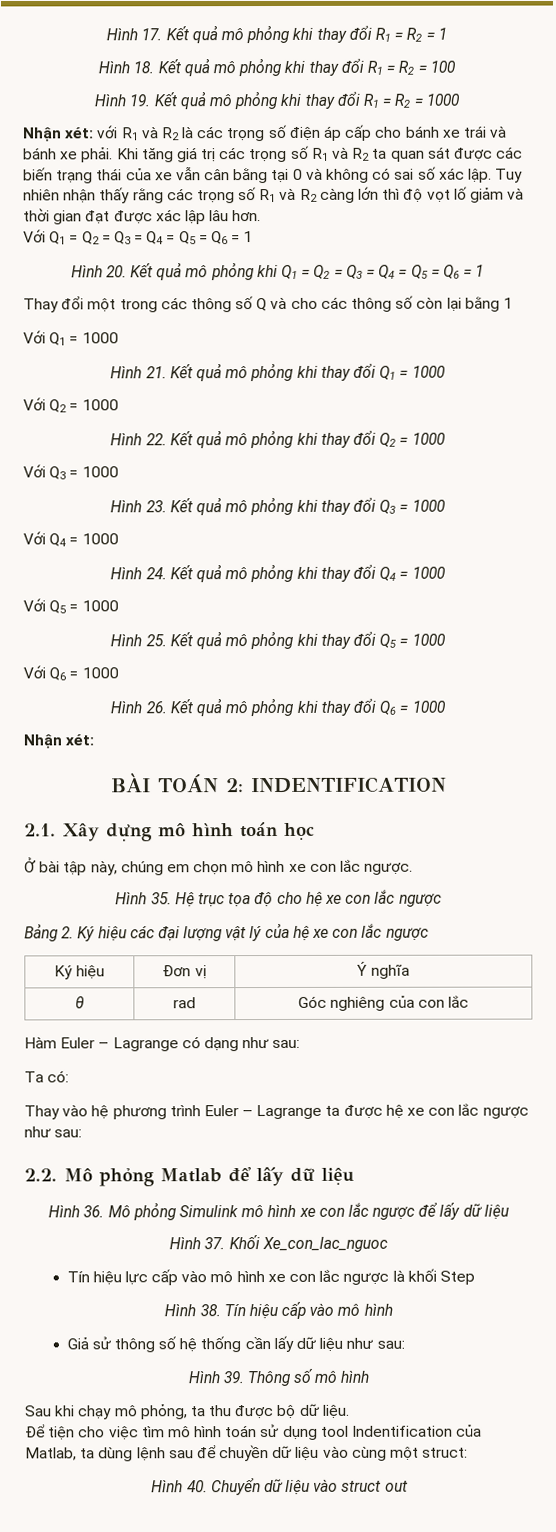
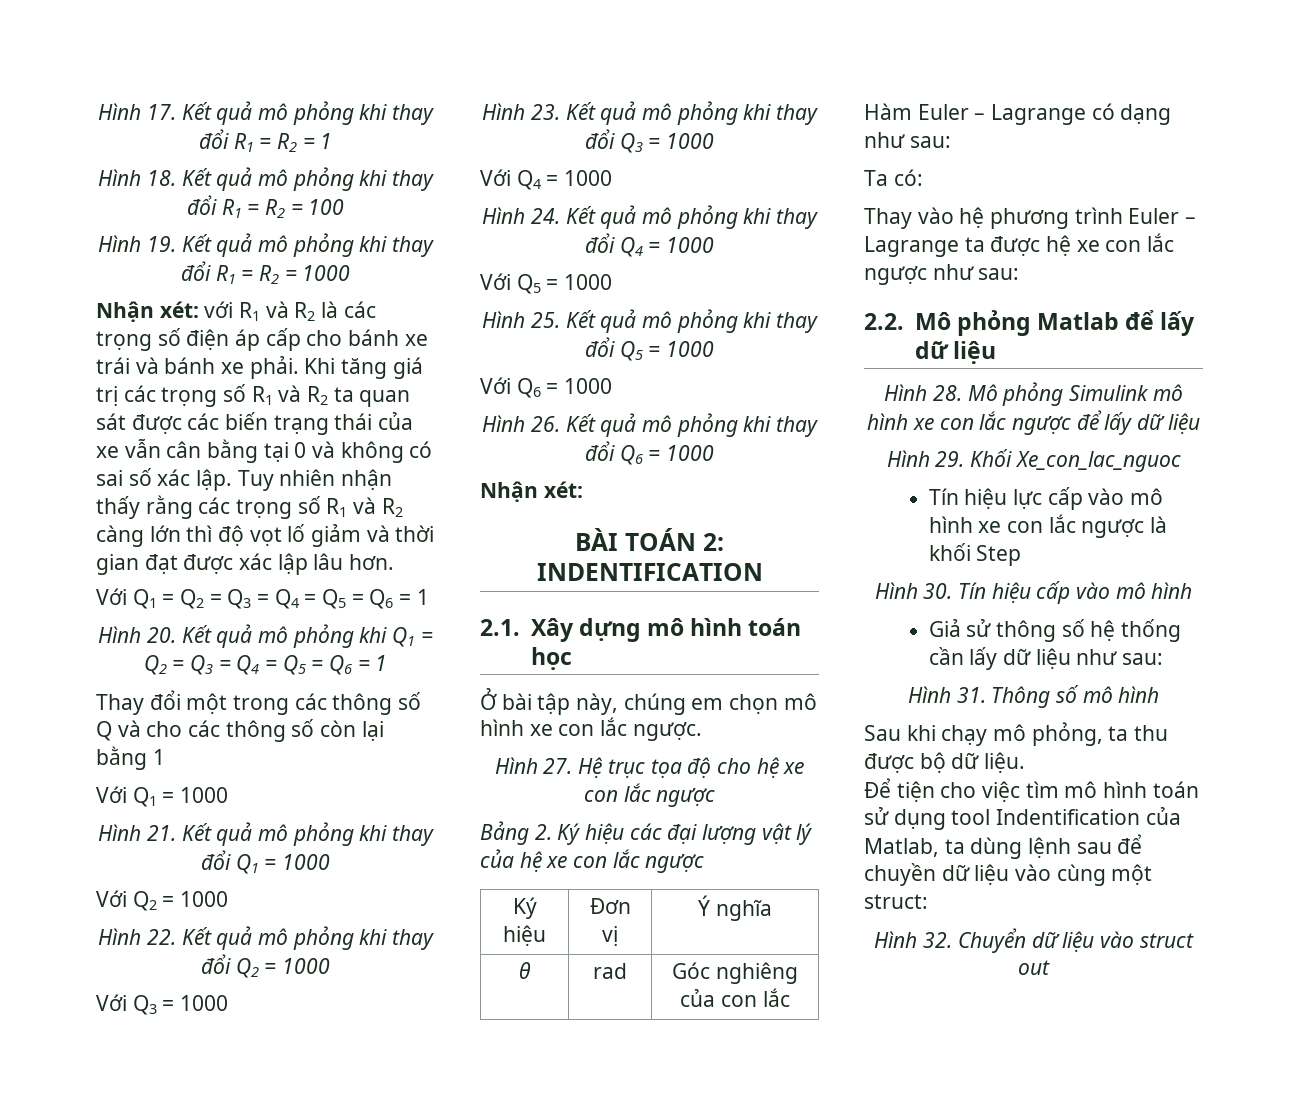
[150,892,172,905] 35. -> [543,758,573,774] 27.
[83,1205,105,1218] 36. -> [932,385,962,401] 28.
[204,1237,226,1250] 37. -> [935,451,965,467] 29.
[199,1304,221,1317] 38. -> [923,583,953,599] 30.
[222,1371,244,1384] 39. -> [956,687,986,703] 31.
[186,1480,208,1493] 40. -> [923,932,953,948] 32.

